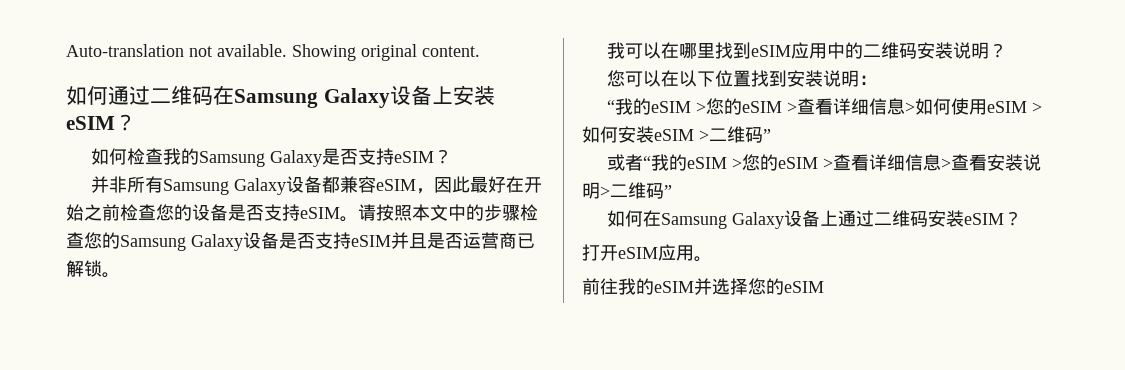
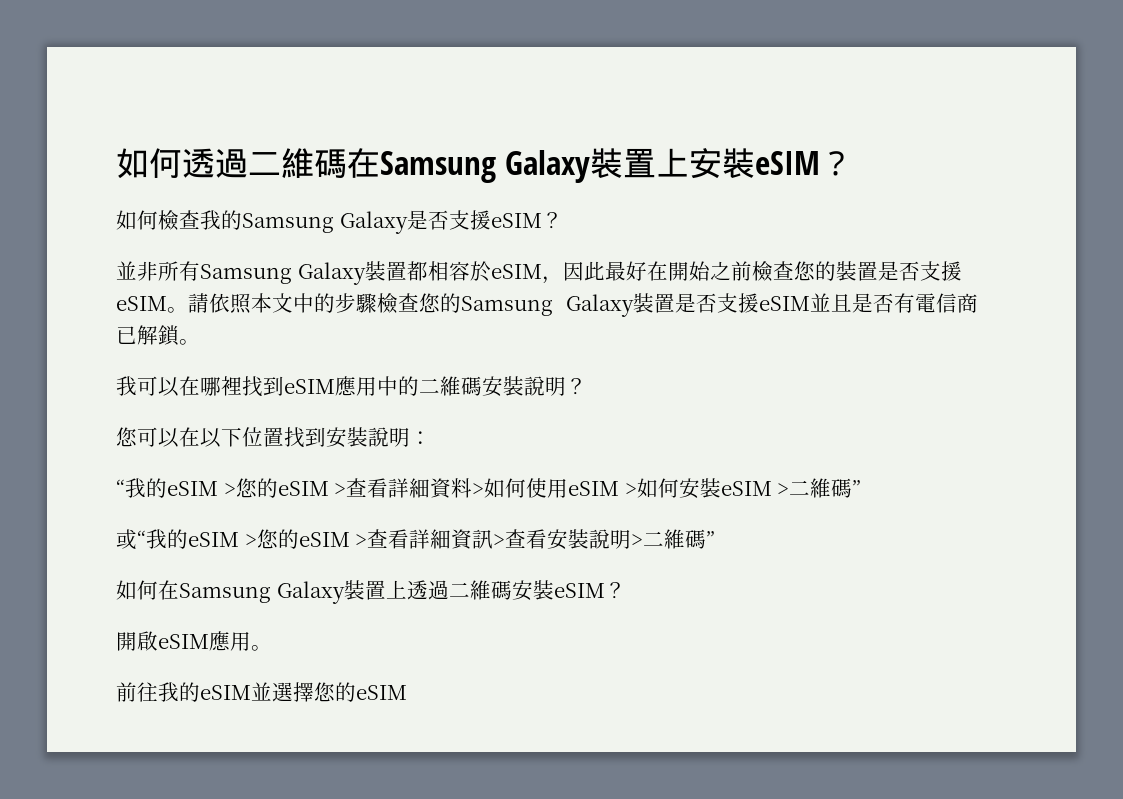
[66,44,480,61] [66,85,495,108] Auto-translation not available. Showing original content. // 如何通过二维码在Samsung Galaxy设备上安装 -> [116,148,755,183] 如何透過二維碼在Samsung Galaxy裝置上安裝
[127,148,146,165] 检 -> [158,210,179,231] 檢
[376,148,453,165] [91,176,110,193] 持eSIM？ // 并 -> [469,210,563,230] [116,261,137,280] 援eSIM？ // 並
[286,176,377,193] 设备都兼容 -> [364,261,491,282] 裝置都相容於
[524,177,543,193] [66,204,394,222] 开始之前检查您的设备是否支持eSIM。请按 -> [667,261,962,282] [116,293,230,313] 開始之前檢查您的裝置是否支援eSIM。請依
[502,204,538,221] 骤检 -> [355,293,398,314] 驟檢
[243,232,535,249] [66,260,102,277] 设备是否支持eSIM并且是否运营商已解锁 -> [633,293,978,313] [116,325,179,346] 裝置是否支援eSIM並且是否有電信商已解鎖
[697,43,716,58] 里 -> [221,376,242,396] 裡
[791,42,810,59] 应 -> [335,376,356,396] 應
[881,42,972,59] 维码安装说 -> [440,376,545,397] 維碼安裝說
[805,70,842,87] 装说 -> [347,427,389,447] 裝說
[833,98,906,115] 详细信息 -> [388,478,473,499] 詳細資料
[636,126,654,143] 装 -> [699,478,721,498] 裝
[727,126,763,143] 维码 -> [810,478,853,498] 維碼
[625,154,942,171] 者“我的eSIM >您的eSIM >查看详细信息 -> [137,529,494,550] “我的eSIM >您的eSIM >查看詳細資訊
[1005,154,1042,171] 装说 -> [568,529,611,549] 裝說
[628,182,664,199] 维码 -> [664,529,707,549] 維碼
[784,210,1023,227] [582,244,676,261] 设备上通过二维码安装eSIM？ // 打开eSIM应 -> [343,580,626,601] [116,631,230,651] 裝置上透過二維碼安裝eSIM？ // 開啟eSIM應
[694,278,748,295] 并选择 -> [251,682,314,702] 並選擇

